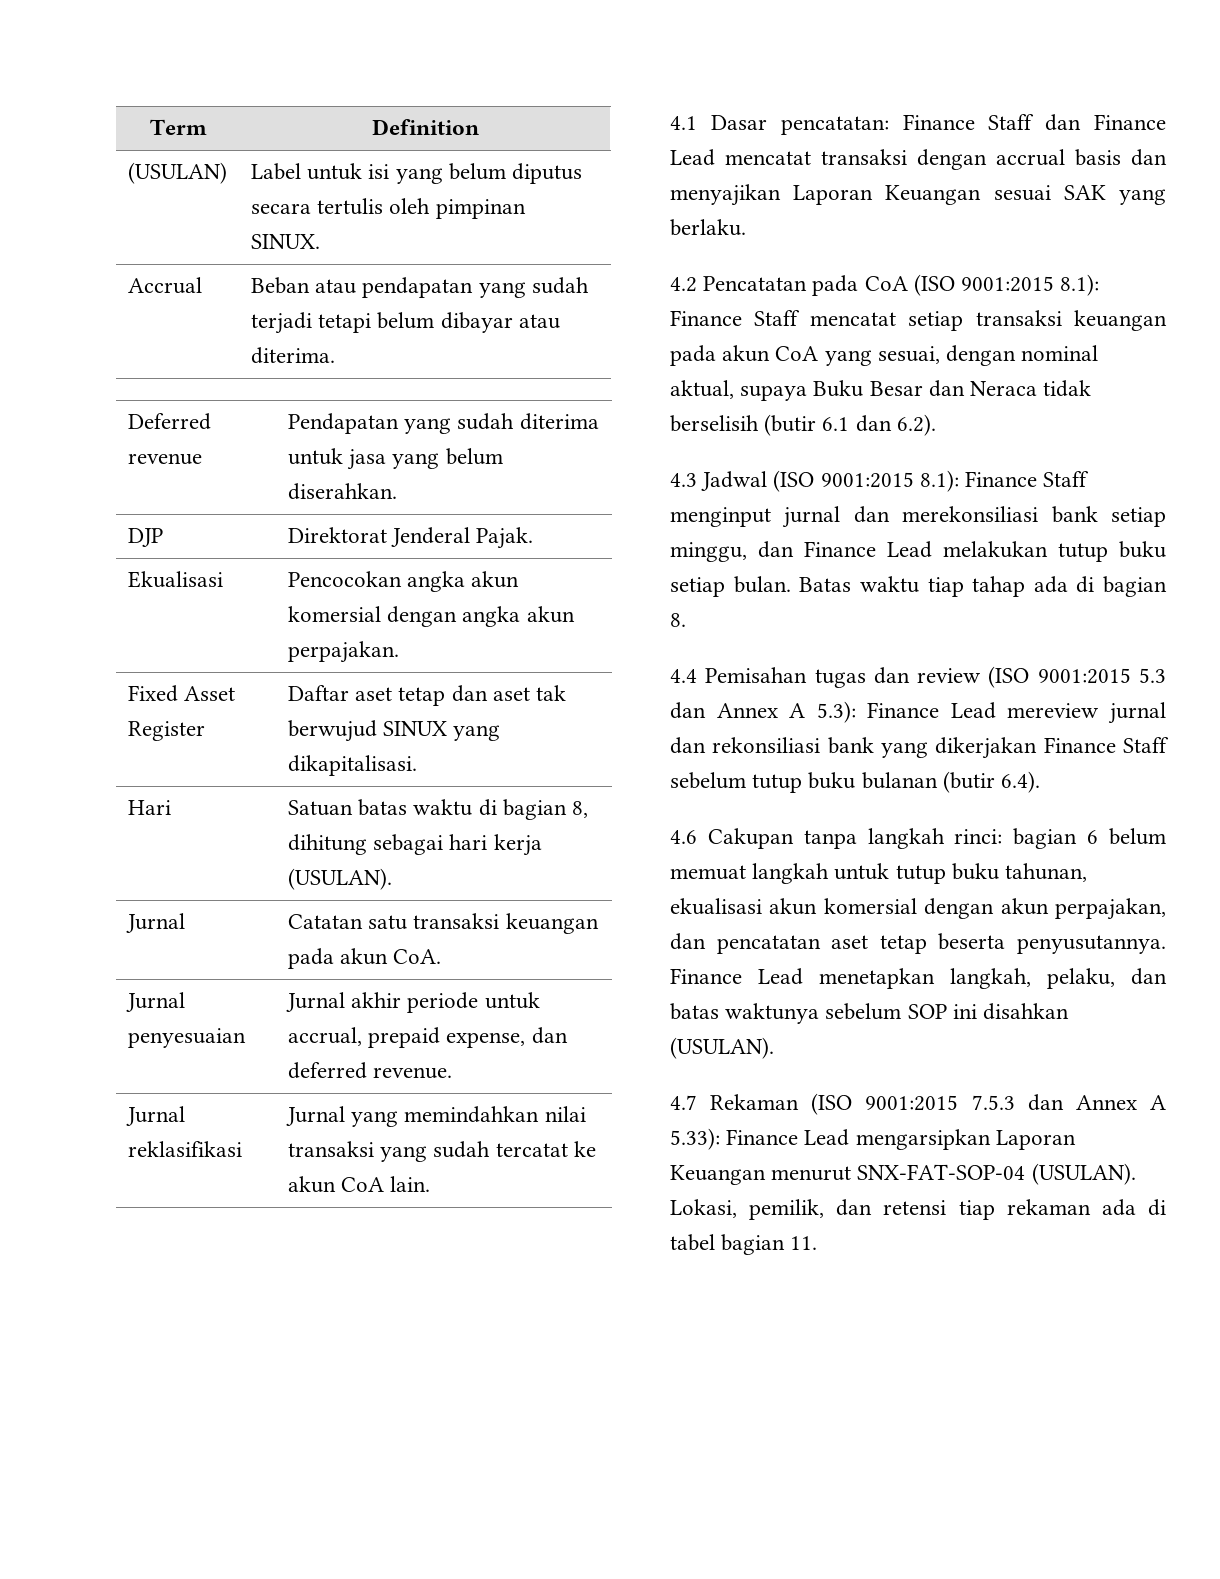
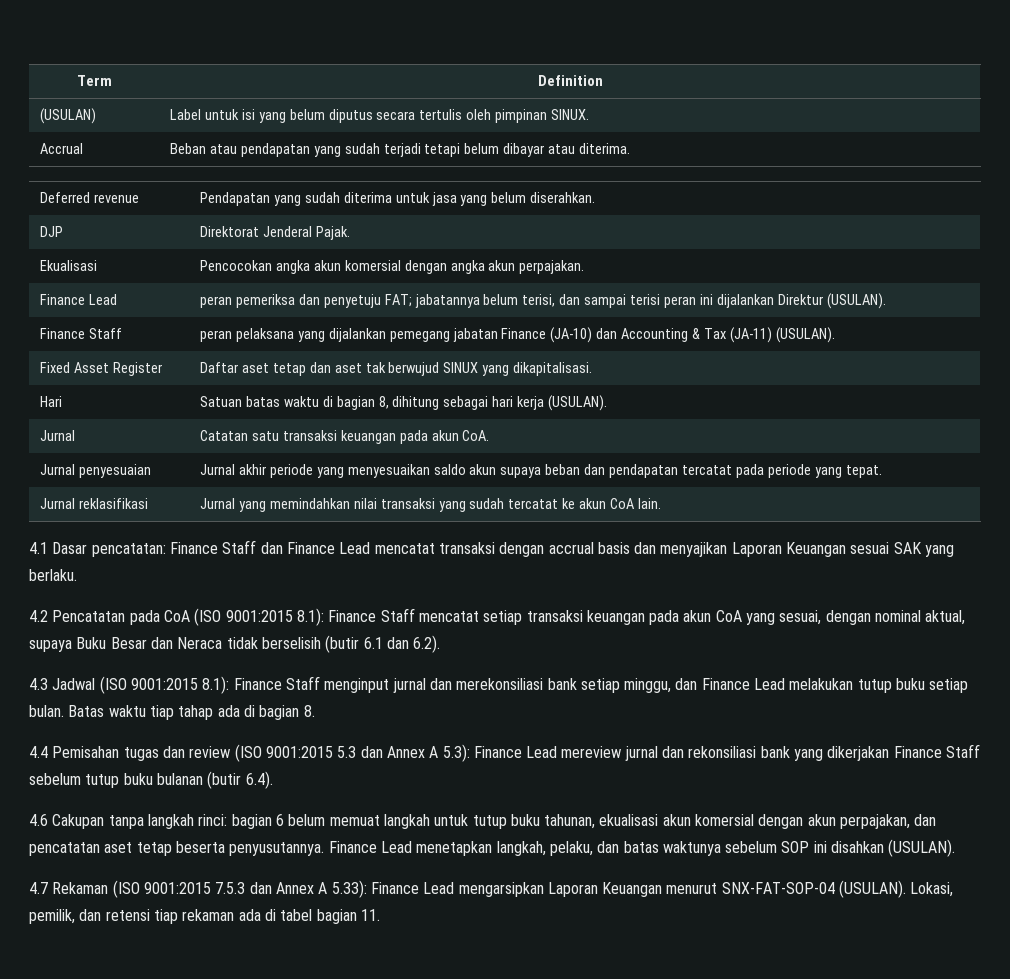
(399, 652) none -> [39,294,117,305] [199,293,886,309] [39,328,122,339] [199,327,835,343] // Finance Lead | peran pemeriksa dan penyetuju FAT; jabatannya belum terisi, dan sampai terisi peran ini dijalankan Direktur (USULAN). // Finance Staff | peran pelaksana yang dijalankan pemegang jabatan Finance (JA-10) dan Accounting & Tax (JA-11) (USULAN).
[484,992,540,1009] [287,1027,568,1048] [287,1062,453,1079] untuk accrual, prepaid expense, dan deferred revenue. -> [316,464,882,478] yang menyesuaikan saldo akun supaya beban dan pendapatan tercatat pada periode yang tepat.

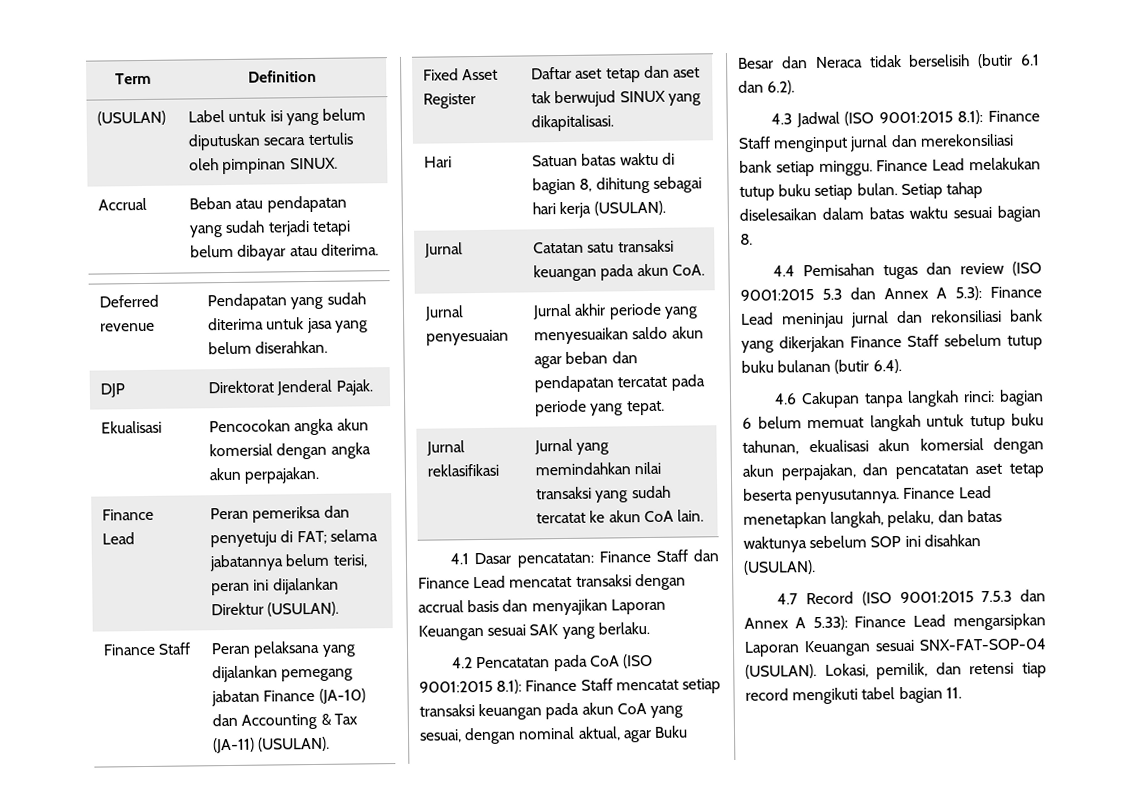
[328,109,373,123] diputus -> [188,133,262,151] diputuskan
[199,296,232,308] peran -> [210,507,250,520] Peran
[384,294,661,308] FAT; jabatannya belum terisi, dan sampai terisi -> [280,529,378,545] [209,553,368,572] di FAT; selama jabatannya belum terisi,
[199,330,232,342] peran -> [211,642,252,655] Peran
[500,467,542,478] supaya -> [534,356,563,369] agar
[29,640,72,652] supaya -> [622,729,652,743] agar
[624,678,698,693] minggu, dan -> [818,160,873,176] minggu.
[68,705,255,720] Batas waktu tiap tahap ada di -> [900,182,983,199] [739,206,992,221] Setiap tahap diselesaikan dalam batas waktu sesuai
[561,746,622,758] mereview -> [782,312,844,329] meninjau
[52,882,109,894] Rekaman -> [806,591,855,605] Record
[666,883,718,894] menurut -> [875,639,916,652] sesuai
[182,909,276,921] rekaman ada di -> [745,687,859,705] record mengikuti

